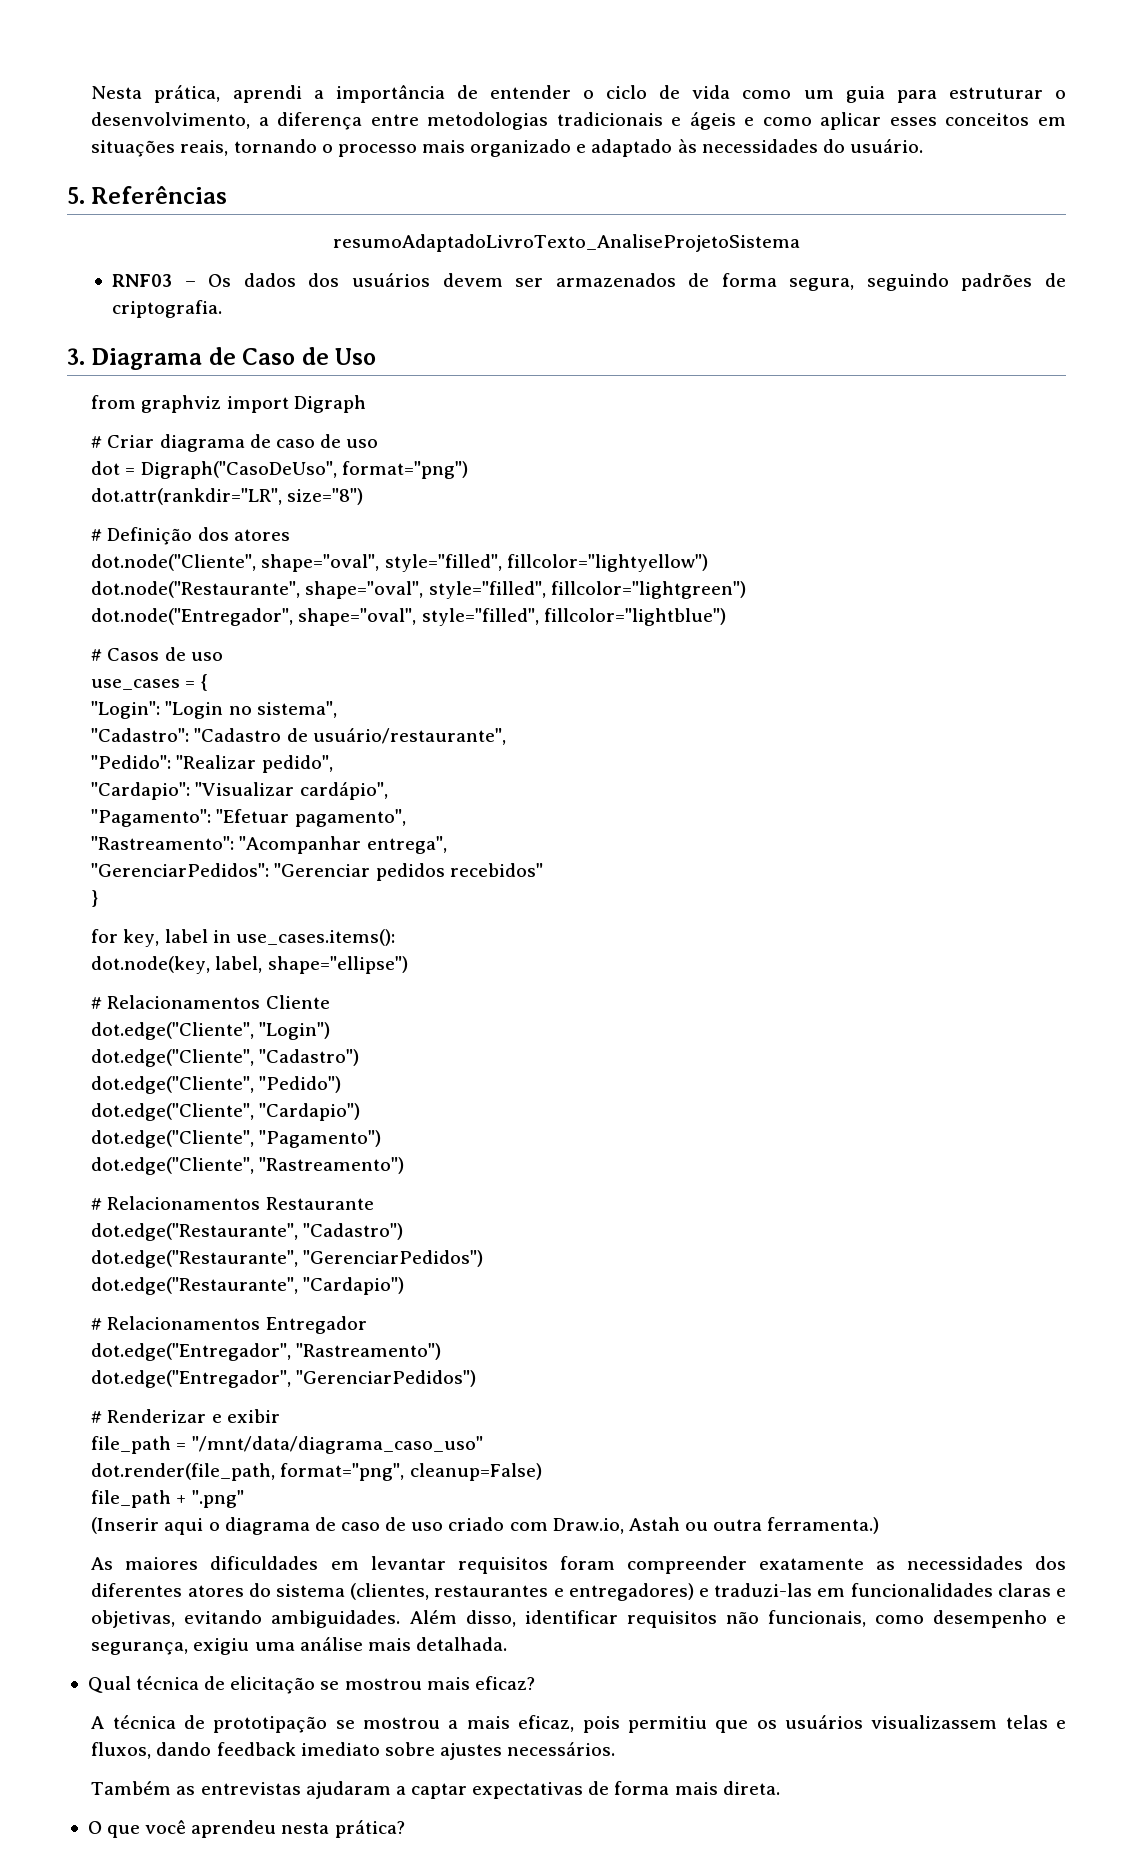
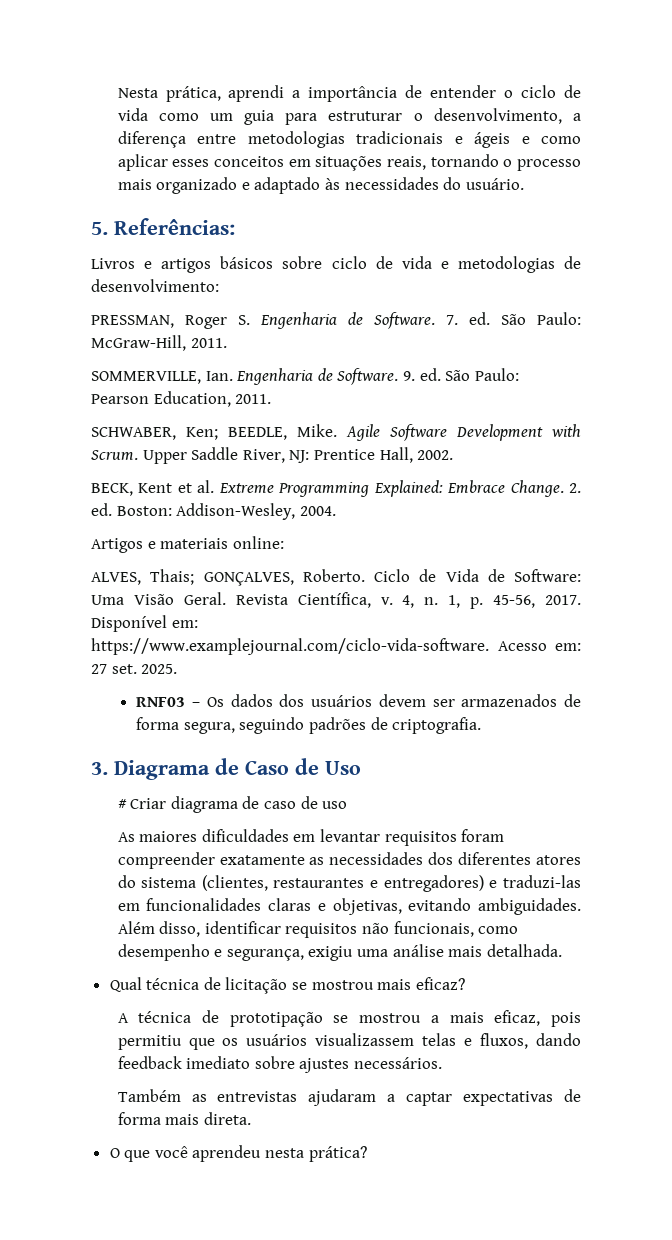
[91,186,228,204] [333,234,801,252] Referências // resumoAdaptadoLivroTexto_AnaliseProjetoSistema -> [114,218,235,235] [91,256,582,273] [91,279,219,292] [91,312,581,329] [91,335,227,351] [91,368,519,385] [91,391,272,407] [91,424,581,441] [91,447,454,464] [91,480,581,497] [91,503,336,520] [91,536,284,553] [91,569,581,586] [91,592,582,609] [91,615,198,632] [91,638,581,655] [91,664,178,674] Referências: // Livros e artigos básicos sobre ciclo de vida e metodologias de desenvolvimento: // PRESSMAN, Roger S. Engenharia de Software. 7. ed. São Paulo: McGraw-Hill, 2011. // SOMMERVILLE, Ian. Engenharia de Software. 9. ed. São Paulo: Pearson Education, 2011. // SCHWABER, Ken; BEEDLE, Mike. Agile Software Development with Scrum. Upper Saddle River, NJ: Prentice Hall, 2002. // BECK, Kent et al. Extreme Programming Explained: Embrace Change. 2. ed. Boston: Addison-Wesley, 2004. // Artigos e materiais online: // ALVES, Thais; GONÇALVES, Roberto. Ciclo de Vida de Software: Uma Visão Geral. Revista Científica, v. 4, n. 1, p. 45-56, 2017. Disponível em: https://www.examplejournal.com/ciclo-vida-software. Acesso em: 27 set. 2025.
[91,395,366,413] // from graphviz import Digraph -> (361, 768) none
[91,461,468,479] [91,488,364,505] [91,527,290,545] [91,554,708,572] [91,581,746,599] [91,608,726,626] [91,647,223,661] [91,674,208,691] [91,701,337,719] [91,728,506,745] [91,755,333,773] [91,782,388,800] [91,809,406,827] [91,836,447,854] [91,863,543,881] [91,890,99,907] [91,929,395,947] [91,956,408,974] [91,995,330,1009] [91,1022,331,1040] [91,1049,360,1067] [91,1076,342,1094] [91,1103,361,1121] [91,1130,382,1148] [91,1157,405,1175] [91,1196,374,1210] [91,1223,404,1241] [91,1250,484,1268] [91,1277,405,1295] [91,1316,367,1334] [91,1343,442,1361] [91,1370,477,1388] [91,1409,280,1423] [91,1436,483,1454] [91,1463,542,1481] [91,1490,244,1508] [91,1517,880,1535] // dot = Digraph("CasoDeUso", format="png") // dot.attr(rankdir="LR", size="8") // # Definição dos atores // dot.node("Cliente", shape="oval", style="filled", fillcolor="lightyellow") // dot.node("Restaurante", shape="oval", style="filled", fillcolor="lightgreen") // dot.node("Entregador", shape="oval", style="filled", fillcolor="lightblue") // # Casos de uso // use_cases = { // "Login": "Login no sistema", // "Cadastro": "Cadastro de usuário/restaurante", // "Pedido": "Realizar pedido", // "Cardapio": "Visualizar cardápio", // "Pagamento": "Efetuar pagamento", // "Rastreamento": "Acompanhar entrega", // "GerenciarPedidos": "Gerenciar pedidos recebidos" // } // for key, label in use_cases.items(): // dot.node(key, label, shape="ellipse") // # Relacionamentos Cliente // dot.edge("Cliente", "Login") // dot.edge("Cliente", "Cadastro") // dot.edge("Cliente", "Pedido") // dot.edge("Cliente", "Cardapio") // dot.edge("Cliente", "Pagamento") // dot.edge("Cliente", "Rastreamento") // # Relacionamentos Restaurante // dot.edge("Restaurante", "Cadastro") // dot.edge("Restaurante", "GerenciarPedidos") // dot.edge("Restaurante", "Cardapio") // # Relacionamentos Entregador // dot.edge("Entregador", "Rastreamento") // dot.edge("Entregador", "GerenciarPedidos") // # Renderizar e exibir // file_path = "/mnt/data/diagrama_caso_uso" // dot.render(file_path, format="png", cleanup=False) // file_path + ".png" // (Inserir aqui o diagrama de caso de uso criado com Draw.io, Astah ou outra ferramenta.) -> (348, 805) none
[230,1676,316,1694] elicitação -> [225,977,288,994] licitação

